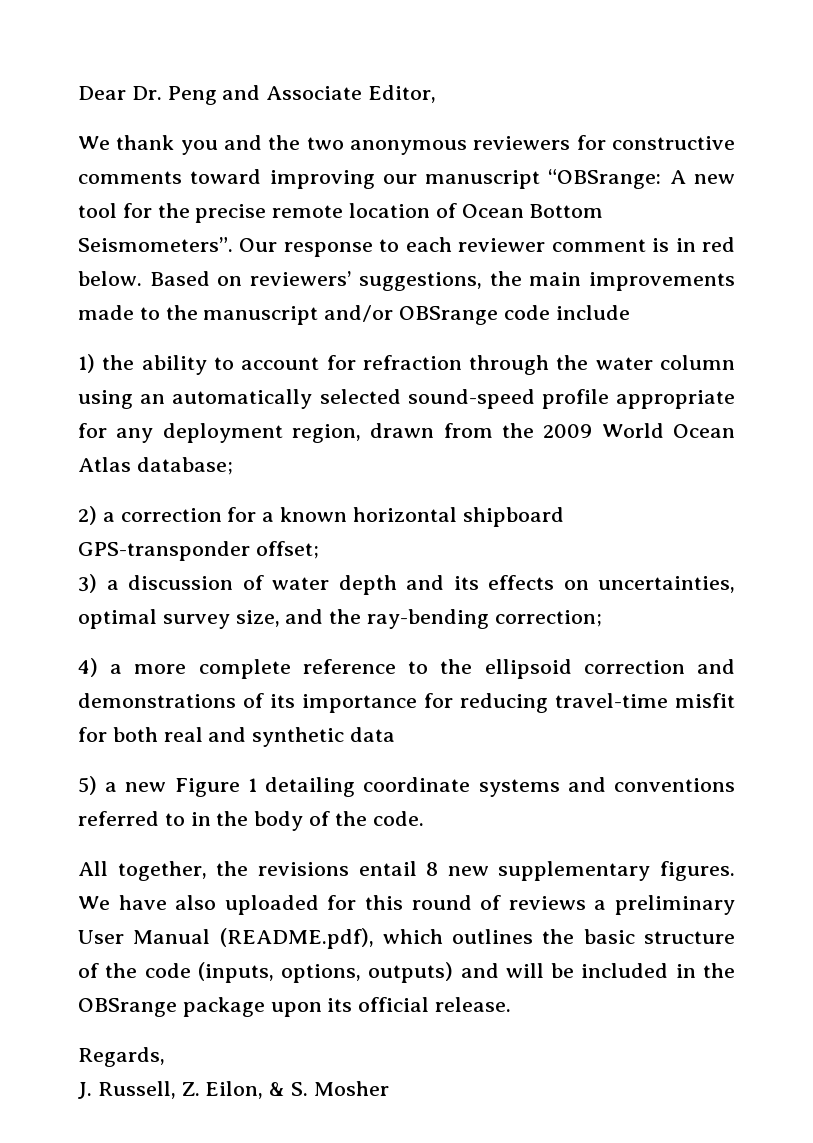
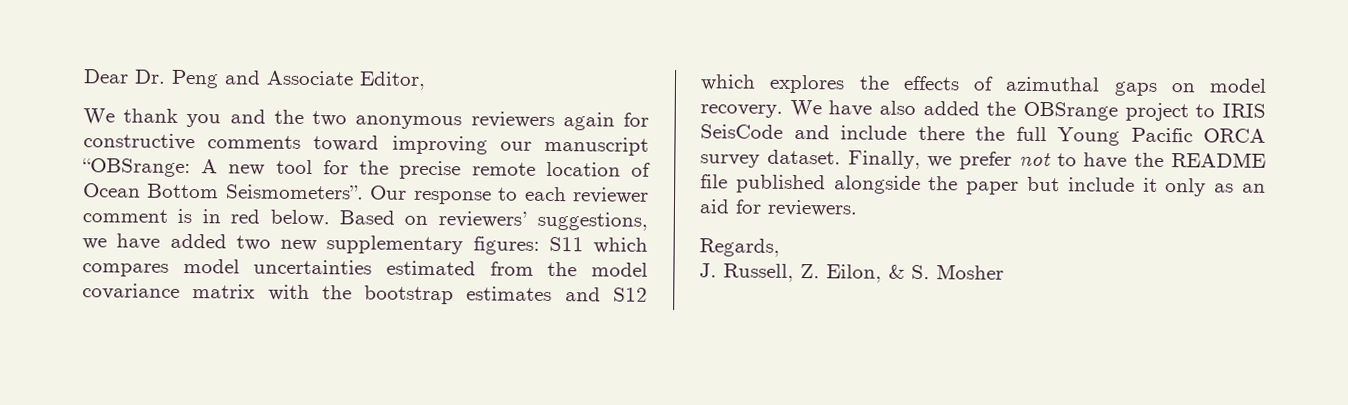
(571, 143) none -> [562,112,615,131] again
[489,271,735,291] [78,305,630,325] [78,354,735,375] [78,389,735,409] [78,423,736,443] [78,457,233,475] [78,506,564,527] [78,541,319,561] [78,574,735,595] [78,609,602,629] [78,658,735,679] [78,693,735,713] [78,727,396,747] [78,776,735,797] [78,811,424,831] [78,861,735,881] [78,895,735,915] [78,928,735,949] [78,962,735,983] [78,997,512,1017] the main improvements made to the manuscript and/or OBSrange code include // 1) the ability to account for refraction through the water column using an automatically selected sound-speed profile appropriate for any deployment region, drawn from the 2009 World Ocean Atlas database; // 2) a correction for a known horizontal shipboard GPS-transponder offset; // 3) a discussion of water depth and its effects on uncertainties, optimal survey size, and the ray-bending correction; // 4) a more complete reference to the ellipsoid correction and demonstrations of its importance for reducing travel-time misfit for both real and synthetic data // 5) a new Figure 1 detailing coordinate systems and conventions referred to in the body of the code. // All together, the revisions entail 8 new supplementary figures. We have also uploaded for this round of reviews a preliminary User Manual (README.pdf), which outlines the basic structure of the code (inputs, options, outputs) and will be included in the OBSrange package upon its official release. -> [82,233,648,255] [82,258,649,277] [82,283,648,305] [700,74,1267,96] [700,99,1266,122] [700,124,1266,146] [700,149,1266,170] [700,174,1266,197] [699,199,858,217] we have added two new supplementary figures: S11 which compares model uncertainties estimated from the model covariance matrix with the bootstrap estimates and S12 which explores the effects of azimuthal gaps on model recovery. We have also added the OBSrange project to IRIS SeisCode and include there the full Young Pacific ORCA survey dataset. Finally, we prefer not to have the README file published alongside the paper but include it only as an aid for reviewers.

